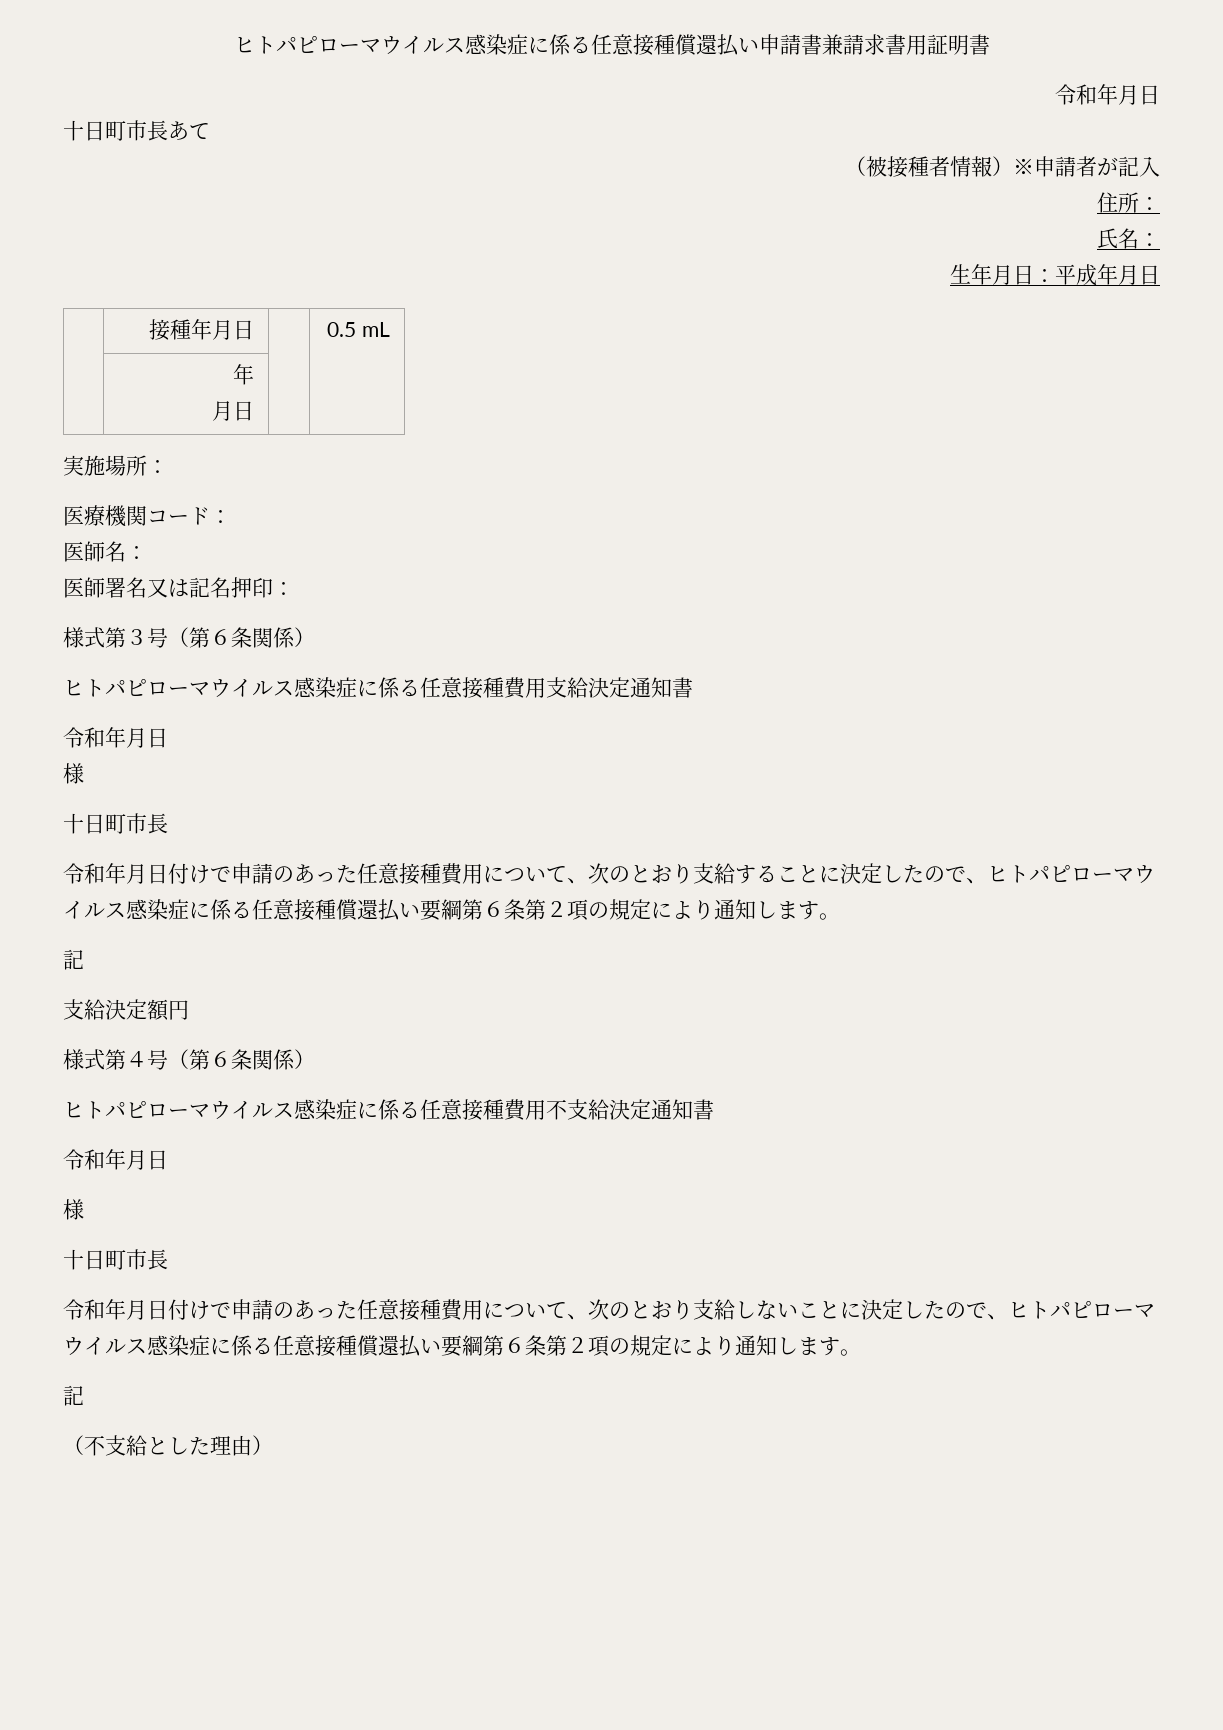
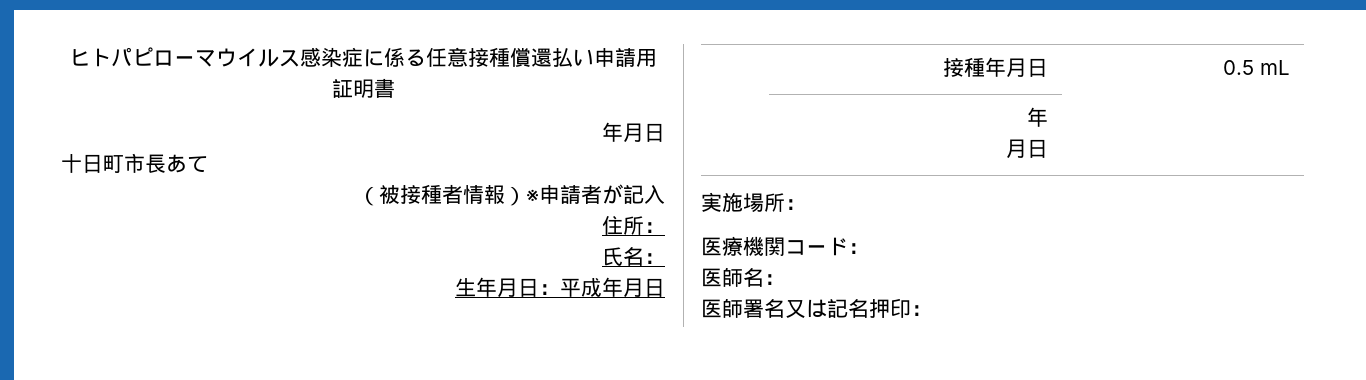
[800,34,906,55] 書兼請求書 -> (636, 57) none
[1055,84,1097,105] 令和 -> (395, 88) none
[63,627,315,648] [63,677,693,699] [63,727,168,748] [63,763,84,784] [63,813,168,834] [63,863,1155,885] [63,899,840,921] [63,949,84,970] [63,999,189,1021] [63,1049,315,1070] [63,1099,714,1121] [63,1149,168,1170] [63,1199,84,1220] [63,1249,168,1270] [63,1299,1155,1321] [63,1335,861,1357] [63,1385,84,1406] [63,1435,273,1456] // 様式第３号（第６条関係） // ヒトパピローマウイルス感染症に係る任意接種費用支給決定通知書 // 令和年月日 // 様 // 十日町市長 // 令和年月日付けで申請のあった任意接種費用について、次のとおり支給することに決定したので、ヒトパピローマウイルス感染症に係る任意接種償還払い要綱第６条第２項の規定により通知します。 // 記 // 支給決定額円 // 様式第４号（第６条関係） // ヒトパピローマウイルス感染症に係る任意接種費用不支給決定通知書 // 令和年月日 // 様 // 十日町市長 // 令和年月日付けで申請のあった任意接種費用について、次のとおり支給しないことに決定したので、ヒトパピローマウイルス感染症に係る任意接種償還払い要綱第６条第２項の規定により通知します。 // 記 // （不支給とした理由） -> (932, 310) none

